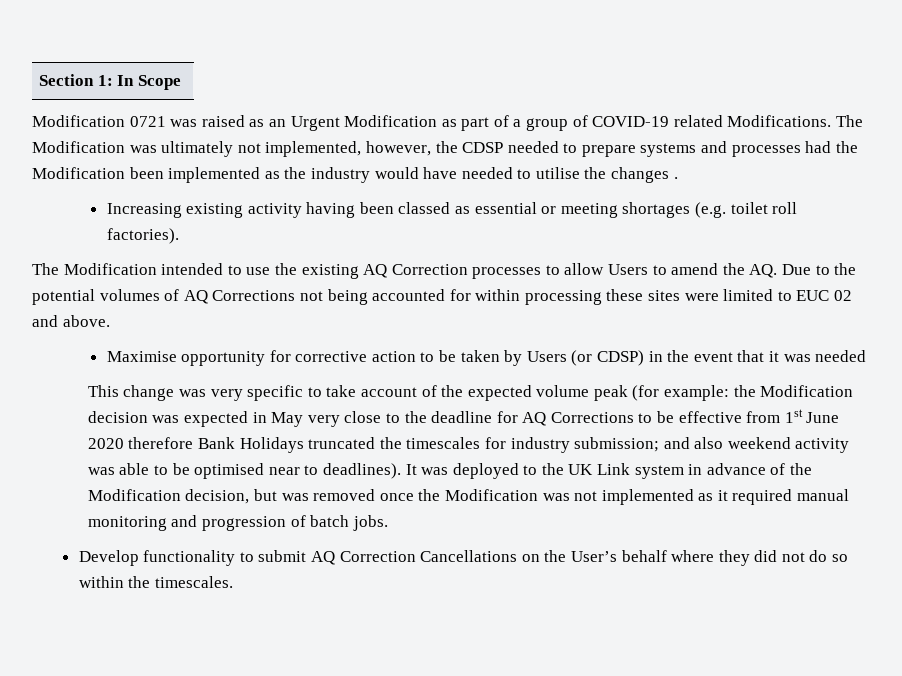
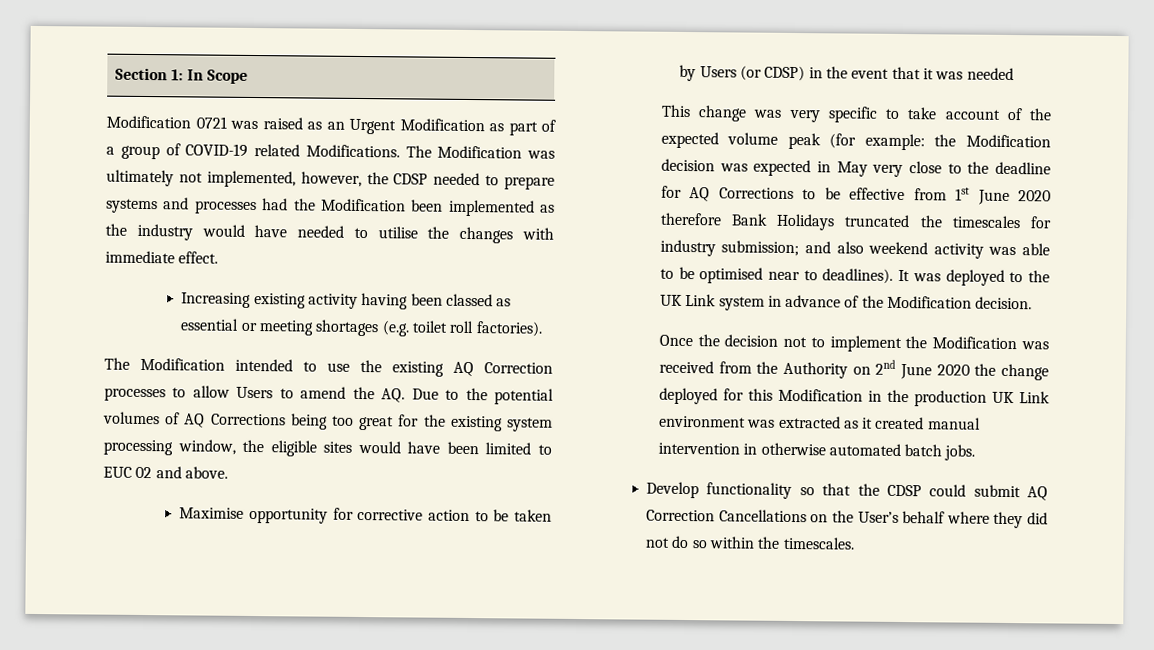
[673,177,678,179] . -> [522,227,554,240] [105,250,219,264] with immediate effect.
[299,289,719,305] not being accounted for within processing these sites were -> [290,413,553,432] [103,439,479,457] being too great for the existing system processing window, the eligible sites would have been
[185,489,850,505] [87,515,306,531] decision, but was removed once the Modification was not implemented as it required manual monitoring and progression of -> [975,296,1033,310] [658,334,1049,353] [658,359,1049,381] [658,387,1050,407] [658,415,981,430] [657,442,901,457] decision. // Once the decision not to implement the Modification was received from the Authority on 2nd June 2020 the change deployed for this Modification in the production UK Link environment was extracted as it created manual intervention in otherwise automated
[239,552,254,562] to -> [799,483,967,497] so that the CDSP could

